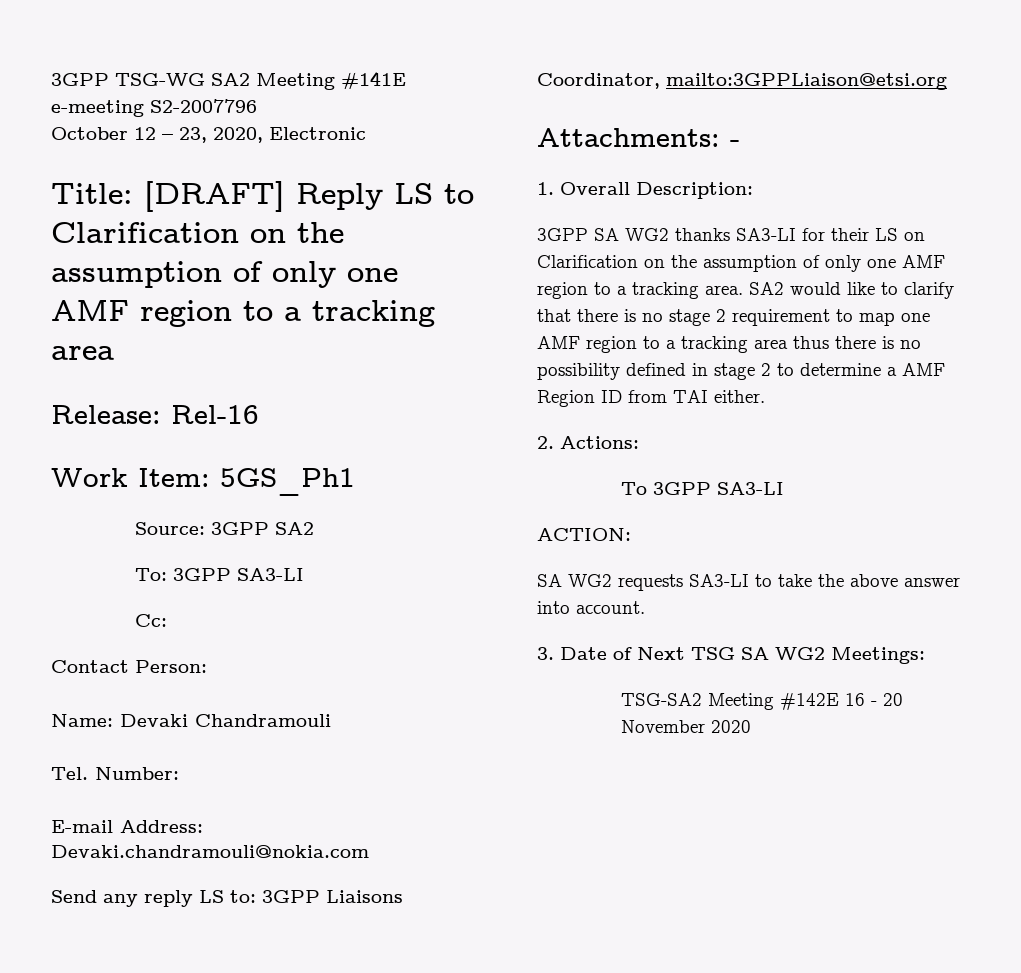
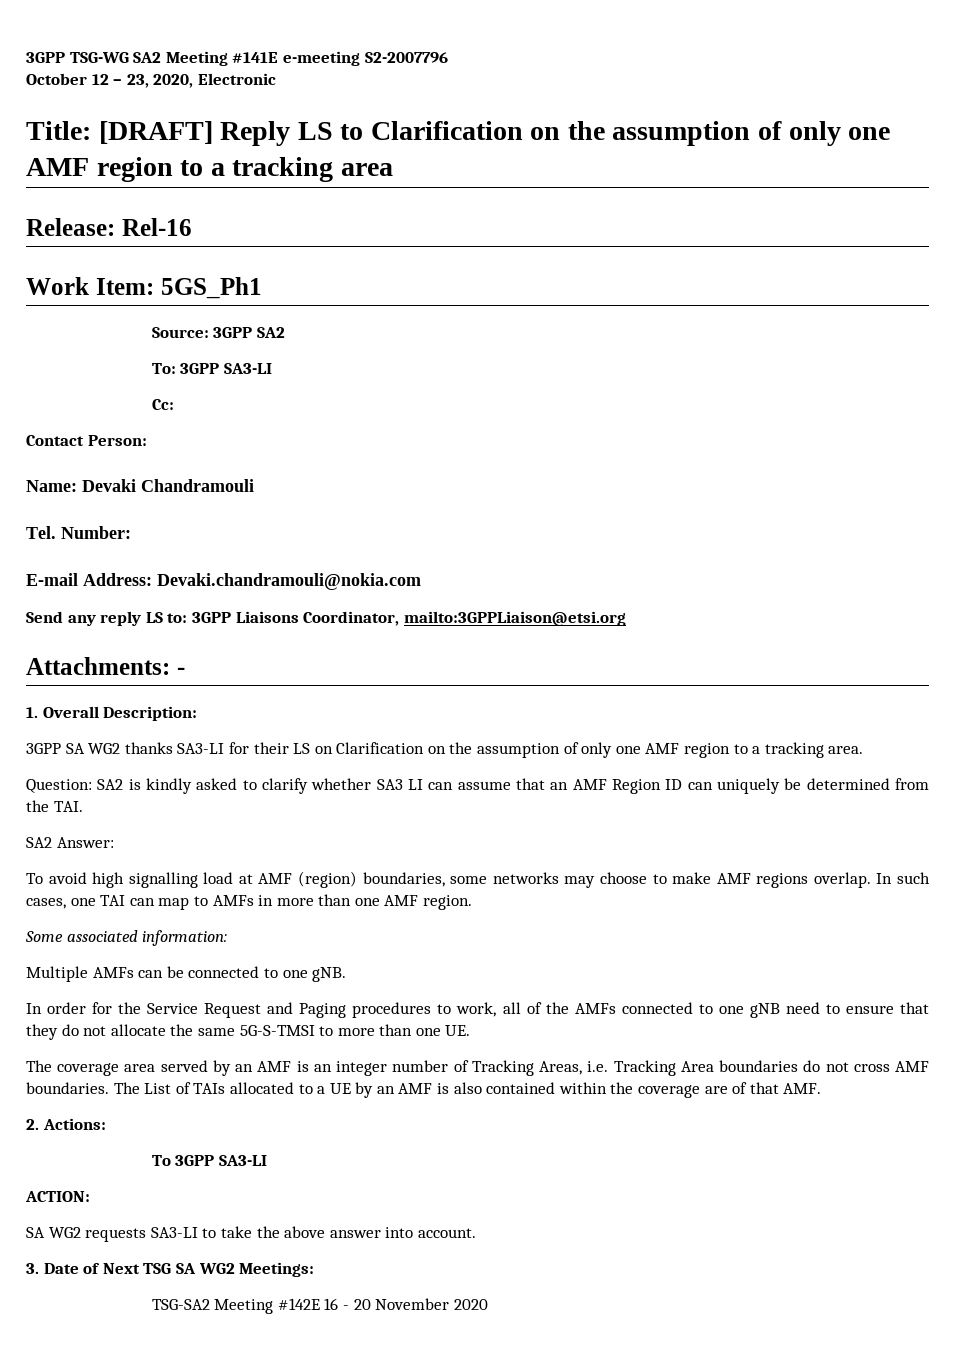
[749,282,954,299] [537,309,930,326] [537,336,921,353] [537,363,945,380] [537,390,765,407] SA2 would like to clarify that there is no stage 2 requirement to map one AMF region to a tracking area thus there is no possibility defined in stage 2 to determine a AMF Region ID from TAI either. -> [26,778,930,794] [26,800,83,812] [26,837,114,848] [26,871,930,888] [26,894,473,910] [25,930,228,946] [26,966,347,982] [26,1002,929,1018] [26,1024,471,1040] [26,1060,929,1076] [26,1082,822,1098] // Question: SA2 is kindly asked to clarify whether SA3 LI can assume that an AMF Region ID can uniquely be determined from the TAI. // SA2 Answer: // To avoid high signalling load at AMF (region) boundaries, some networks may choose to make AMF regions overlap. In such cases, one TAI can map to AMFs in more than one AMF region. // Some associated information: // Multiple AMFs can be connected to one gNB. // In order for the Service Request and Paging procedures to work, all of the AMFs connected to one gNB need to ensure that they do not allocate the same 5G-S-TMSI to more than one UE. // The coverage area served by an AMF is an integer number of Tracking Areas, i.e. Tracking Area boundaries do not cross AMF boundaries. The List of TAIs allocated to a UE by an AMF is also contained within the coverage are of that AMF.

